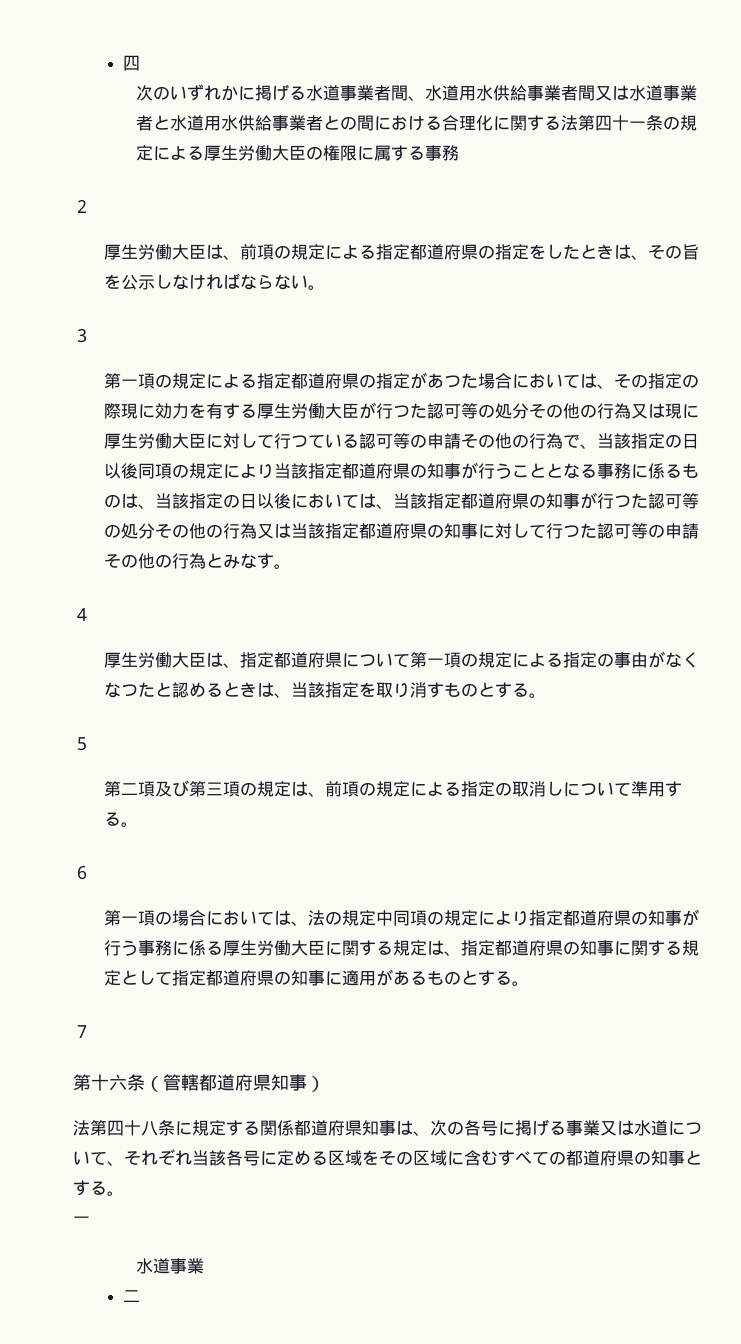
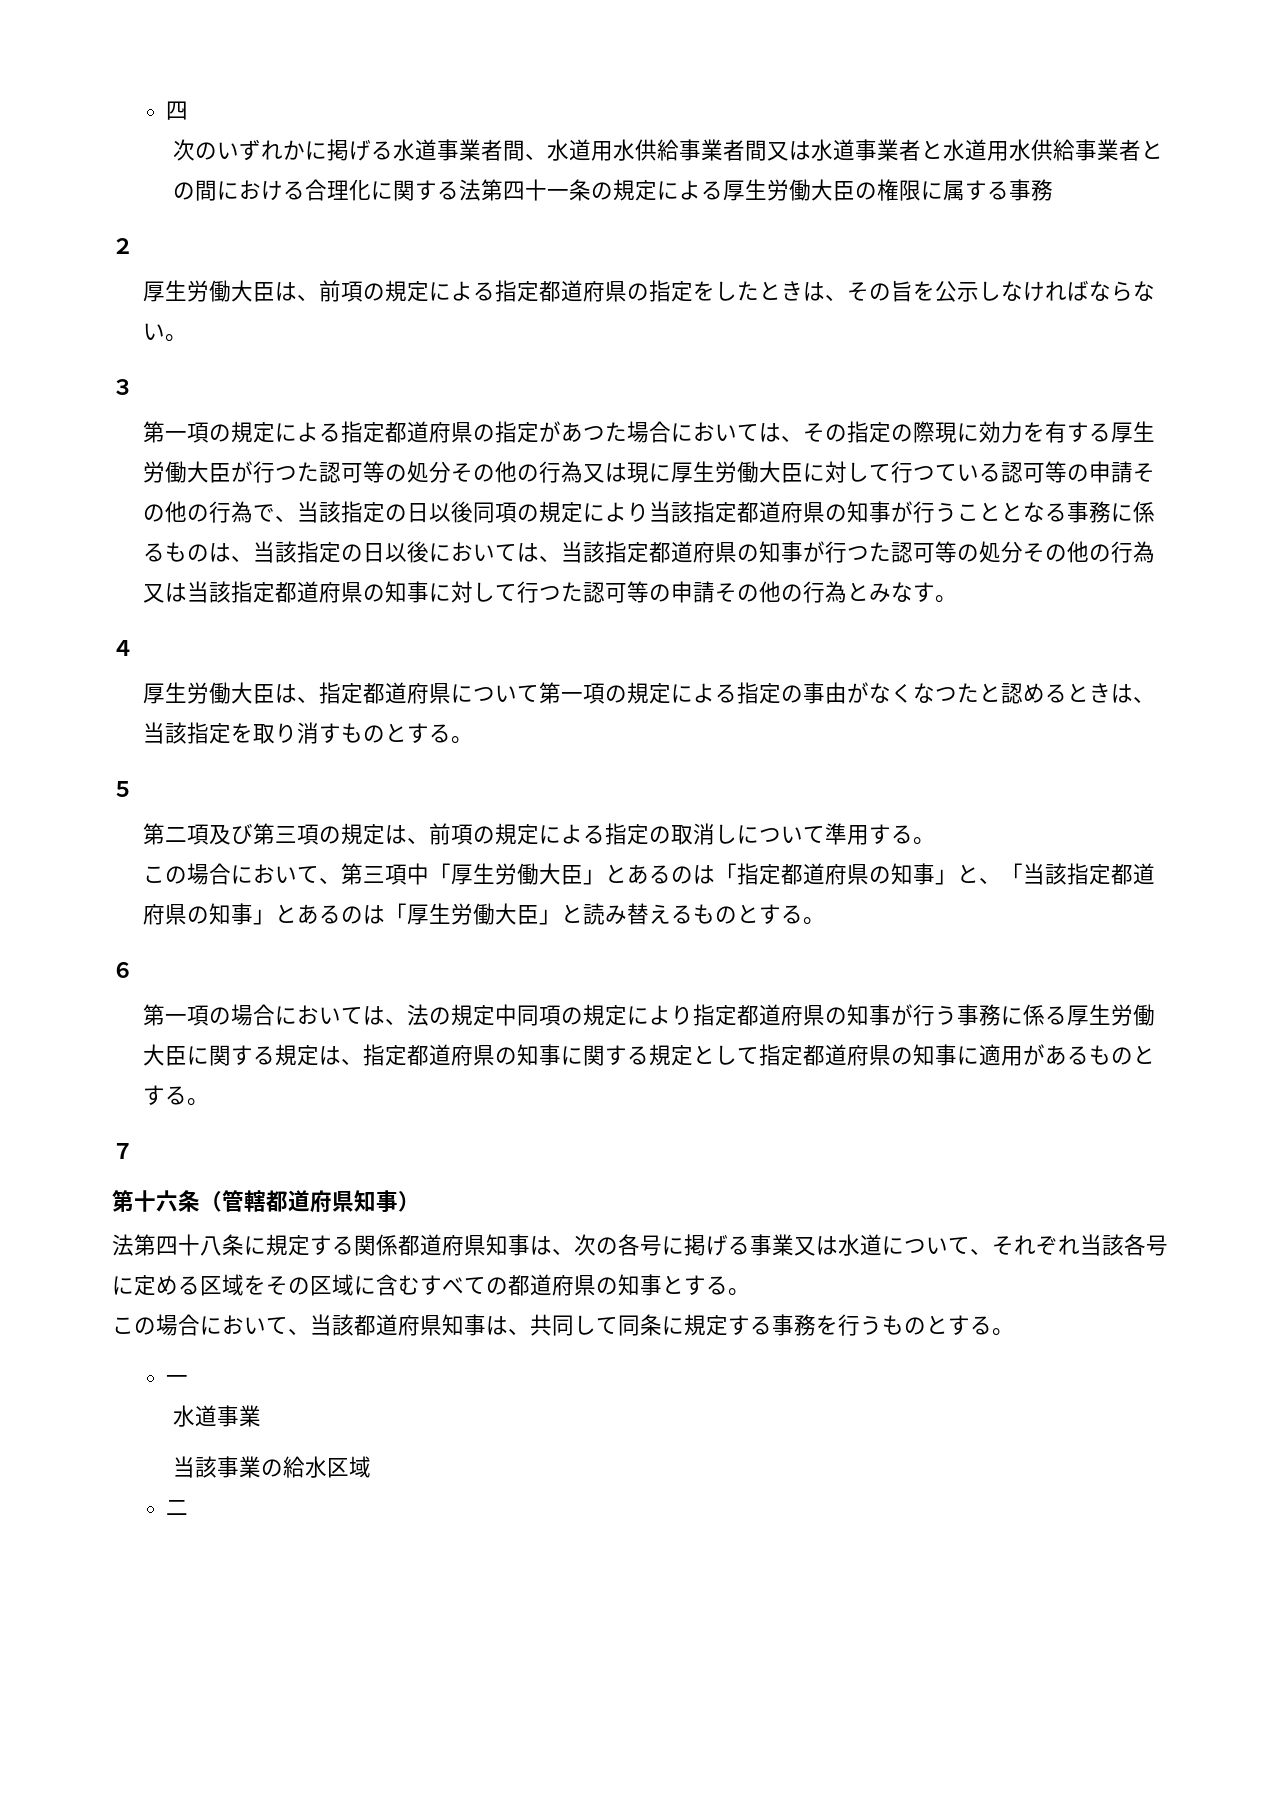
(139, 824) none -> [142,863,1155,885] [142,903,825,925] // この場合において、第三項中「厚生労働大臣」とあるのは「指定都道府県の知事」と、「当該指定都道府県の知事」とあるのは「厚生労働大臣」と読み替えるものとする。
[73,1216,90,1224] [135,1258,204,1274] 一 // 水道事業 -> [112,1314,1014,1336] [166,1375,189,1384] [173,1405,262,1427] [173,1456,372,1478] この場合において、当該都道府県知事は、共同して同条に規定する事務を行うものとする。 // 一 // 水道事業 // 当該事業の給水区域

